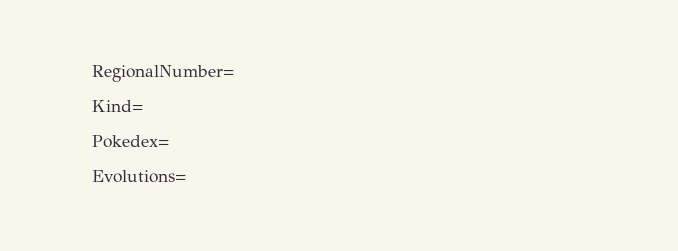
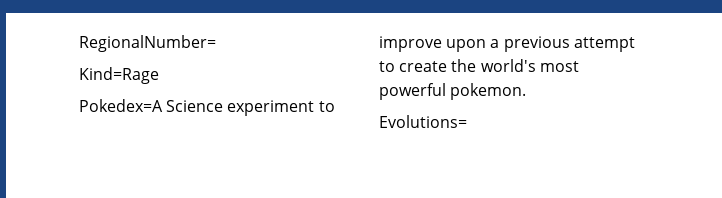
[92,100,143,112] [92,135,169,148] Kind= // Pokedex= -> [79,67,159,84] [79,99,335,116] [379,36,635,52] [379,59,579,72] [379,83,527,100] Kind=Rage // Pokedex=A Science experiment to improve upon a previous attempt to create the world's most powerful pokemon.

